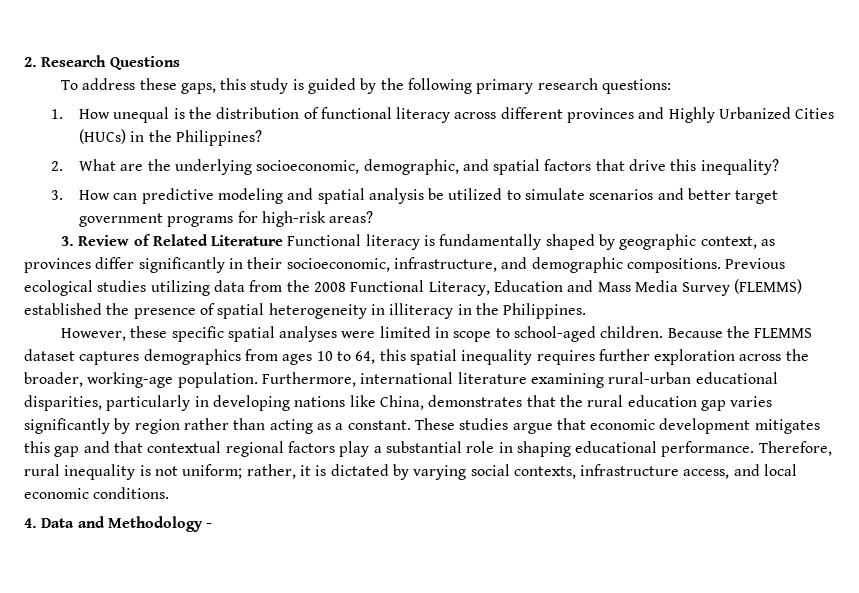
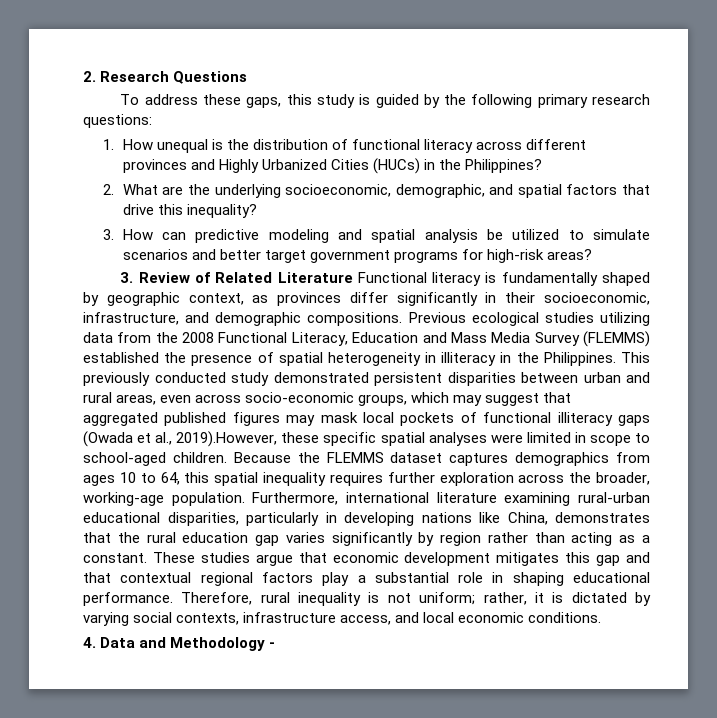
[60,328,126,341] // However, -> [621,352,650,363] [83,372,650,386] [83,392,572,406] [83,412,650,426] [83,431,278,447] This previously conducted study demonstrated persistent disparities between urban and rural areas, even across socio-economic groups, which may suggest that aggregated published figures may mask local pockets of functional illiteracy gaps (Owada et al., 2019).However,

